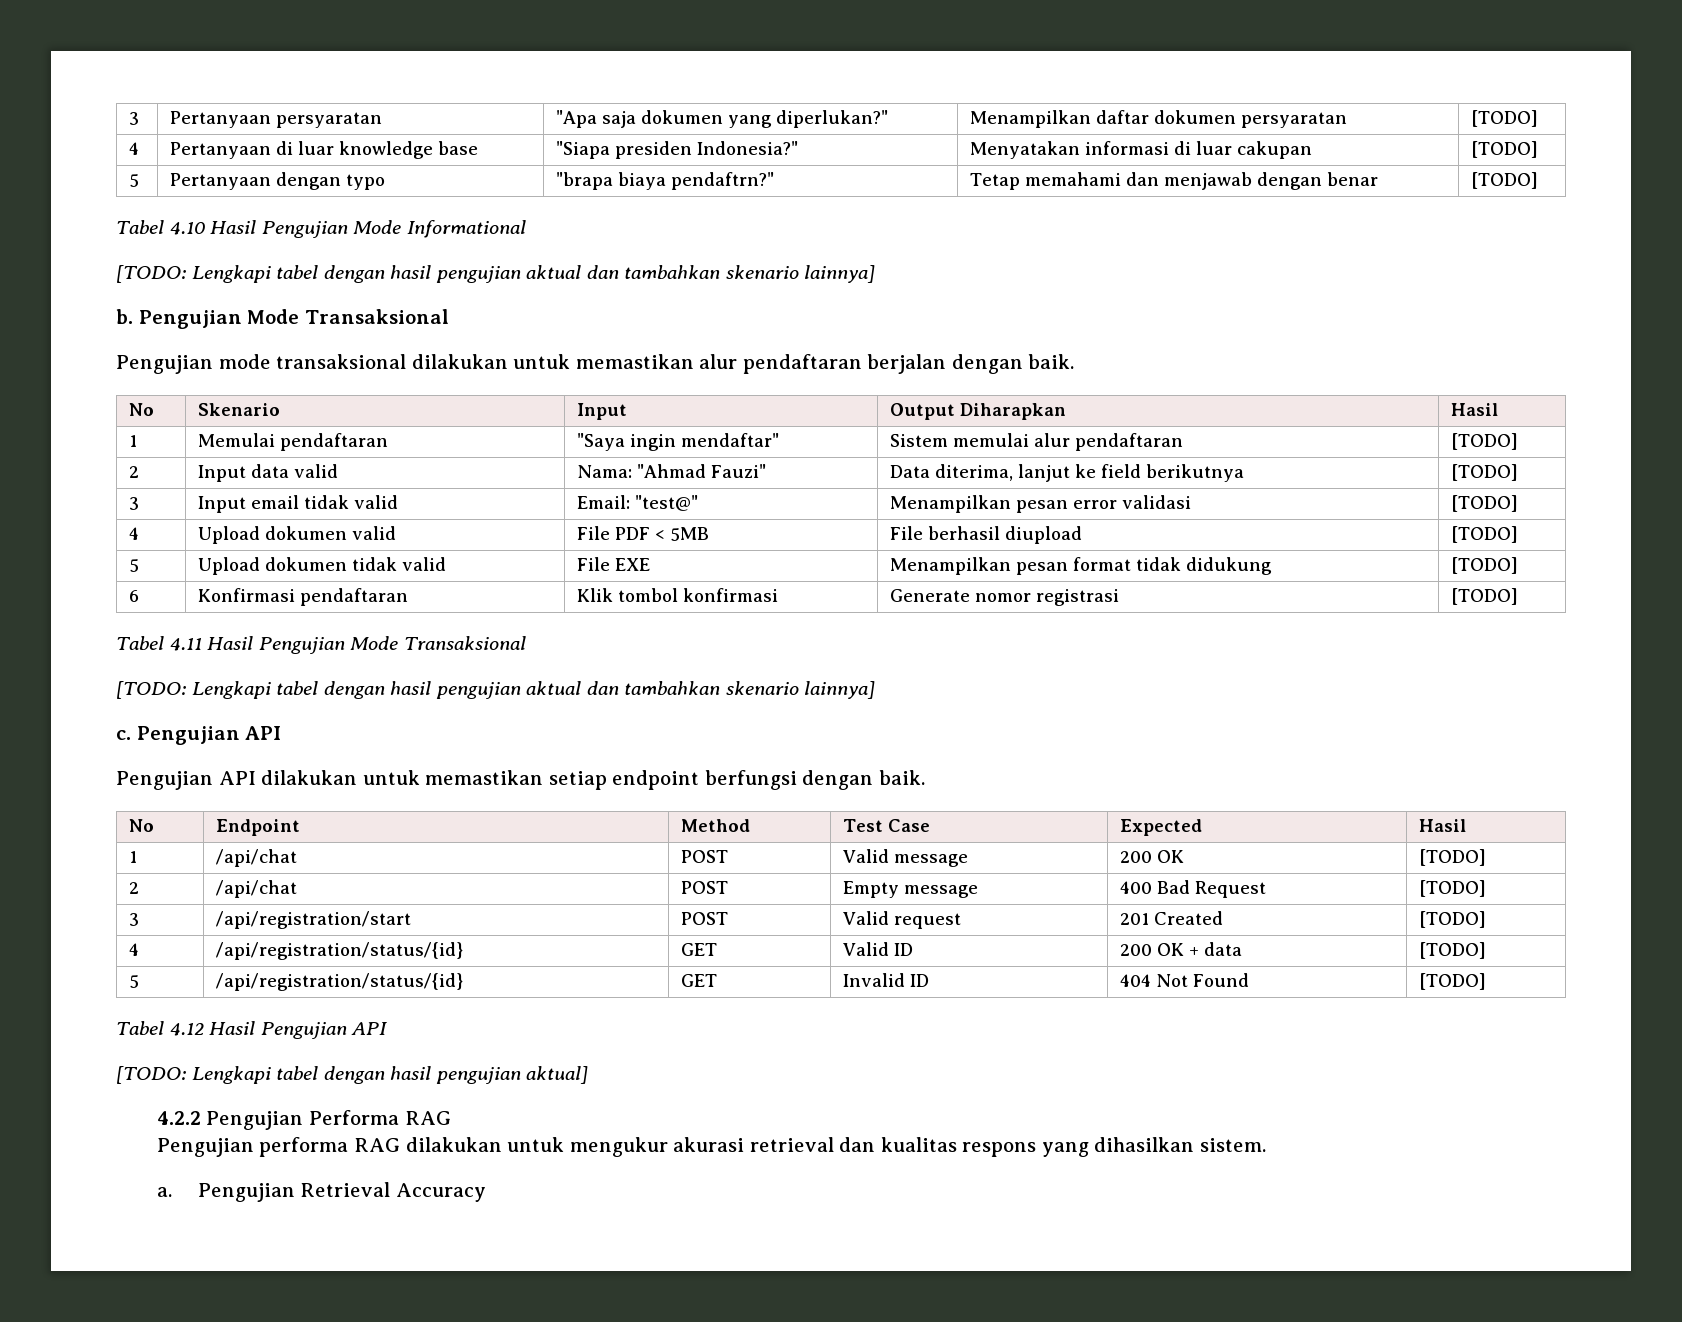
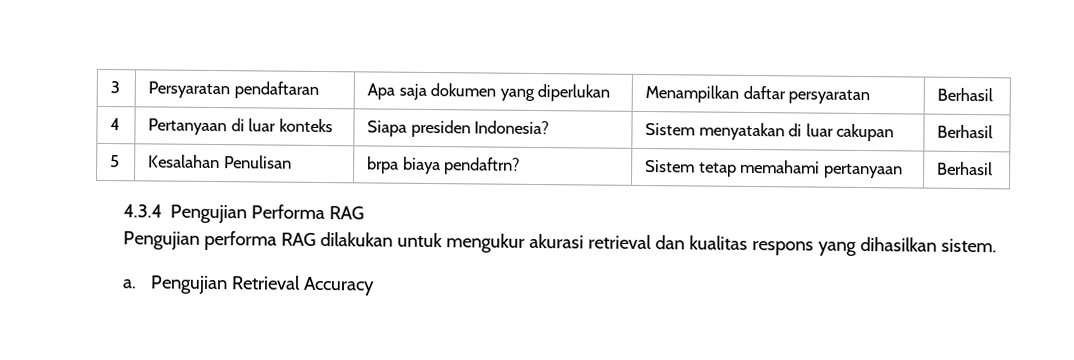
[128,112,139,125] [169,111,382,128] [555,110,597,128] 3 | Pertanyaan persyaratan | "Apa -> [110,81,121,94] [148,81,319,99] [367,83,396,100] 3 | Persyaratan pendaftaran | Apa
[775,110,888,128] diperlukan?" -> [537,84,611,102] diperlukan
[1153,110,1347,128] [1470,110,1538,127] dokumen persyaratan | [TODO] -> [788,89,871,105] [937,87,994,102] persyaratan | Berhasil
[338,141,478,159] [555,141,798,159] [969,141,1169,159] knowledge base | "Siapa presiden Indonesia?" | Menyatakan informasi -> [278,118,333,133] [367,119,550,138] [645,122,785,141] konteks | Siapa presiden Indonesia? | Sistem menyatakan
[1470,141,1538,158] [128,174,139,187] [169,172,385,190] [555,172,774,190] [969,172,1378,190] [1470,172,1538,189] [116,220,526,238] [116,265,876,283] [116,309,449,329] [116,354,1075,374] [128,403,154,416] [197,403,280,416] [576,403,627,420] [889,403,1066,420] [1450,403,1498,416] [128,435,137,447] [197,433,388,451] [576,433,779,451] [889,433,1183,451] [1450,433,1518,450] [128,466,139,478] [197,464,338,482] [576,464,766,478] [889,464,1244,482] [1450,464,1518,481] [128,497,139,510] [197,495,398,513] [576,495,698,511] [889,495,1191,513] [1450,495,1518,512] [128,527,139,540] [197,526,396,544] [576,526,709,541] [889,526,1082,544] [1450,526,1518,543] [128,559,139,572] [197,557,446,575] [576,557,650,571] [889,557,1272,575] [1450,557,1518,574] [128,590,139,602] [197,588,408,606] [576,588,778,602] [889,589,1119,606] [1450,588,1518,605] [116,636,526,654] [116,681,876,699] [116,726,282,745] [116,770,925,790] [128,819,154,832] [215,819,300,836] [680,819,750,832] [842,819,930,832] [1119,819,1202,836] [1418,819,1466,832] [128,851,137,863] [215,849,297,867] [680,850,728,863] [842,849,968,867] [1119,850,1184,863] [1418,849,1486,866] [128,882,139,894] [215,880,297,898] [680,881,728,894] [842,881,978,898] [1119,880,1266,898] [1418,880,1486,897] [128,913,139,926] [215,911,411,929] [680,912,728,925] [842,911,961,929] [1119,911,1223,925] [1418,911,1486,928] [128,943,139,956] [215,942,463,960] [680,943,717,956] [842,942,913,956] [1119,942,1242,956] [1418,942,1486,959] [128,975,139,988] [215,973,463,991] [680,974,717,987] [842,973,929,987] [1119,973,1249,987] [1418,973,1486,990] [116,1021,389,1039] [116,1066,589,1084] [156,1111,201,1125] [TODO] // 5 | Pertanyaan dengan typo | "brapa biaya pendaftrn?" | Tetap memahami dan menjawab dengan benar | [TODO] // Tabel 4.10 Hasil Pengujian Mode Informational // [TODO: Lengkapi tabel dengan hasil pengujian aktual dan tambahkan skenario lainnya] // b. Pengujian Mode Transaksional // Pengujian mode transaksional dilakukan untuk memastikan alur pendaftaran berjalan dengan baik. // No | Skenario | Input | Output Diharapkan | Hasil // 1 | Memulai pendaftaran | "Saya ingin mendaftar" | Sistem memulai alur pendaftaran | [TODO] // 2 | Input data valid | Nama: "Ahmad Fauzi" | Data diterima, lanjut ke field berikutnya | [TODO] // 3 | Input email tidak valid | Email: "test@" | Menampilkan pesan error validasi | [TODO] // 4 | Upload dokumen valid | File PDF < 5MB | File berhasil diupload | [TODO] // 5 | Upload dokumen tidak valid | File EXE | Menampilkan pesan format tidak didukung | [TODO] // 6 | Konfirmasi pendaftaran | Klik tombol konfirmasi | Generate nomor registrasi | [TODO] // Tabel 4.11 Hasil Pengujian Mode Transaksional // [TODO: Lengkapi tabel dengan hasil pengujian aktual dan tambahkan skenario lainnya] // c. Pengujian API // Pengujian API dilakukan untuk memastikan setiap endpoint berfungsi dengan baik. // No | Endpoint | Method | Test Case | Expected | Hasil // 1 | /api/chat | POST | Valid message | 200 OK | [TODO] // 2 | /api/chat | POST | Empty message | 400 Bad Request | [TODO] // 3 | /api/registration/start | POST | Valid request | 201 Created | [TODO] // 4 | /api/registration/status/{id} | GET | Valid ID | 200 OK + data | [TODO] // 5 | /api/registration/status/{id} | GET | Invalid ID | 404 Not Found | [TODO] // Tabel 4.12 Hasil Pengujian API // [TODO: Lengkapi tabel dengan hasil pengujian aktual] // 4.2.2 -> [937,124,994,139] [110,155,121,168] [148,154,292,169] [367,156,521,175] [645,159,903,179] [937,161,994,176] [123,204,163,218] Berhasil // 5 | Kesalahan Penulisan | brpa biaya pendaftrn? | Sistem tetap memahami pertanyaan | Berhasil // 4.3.4

